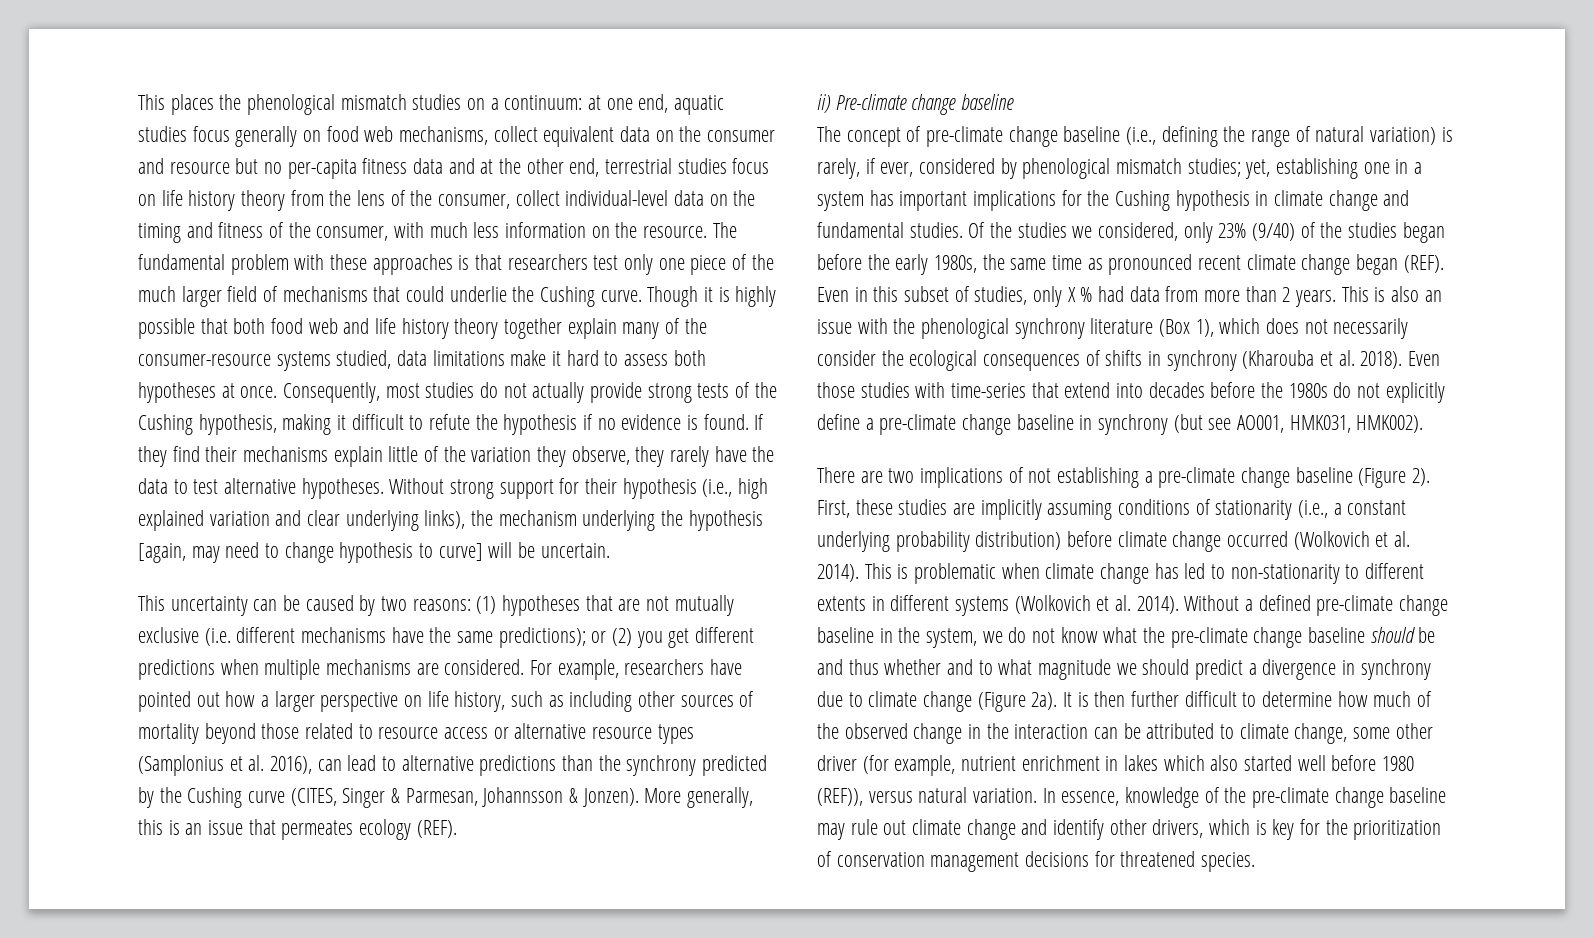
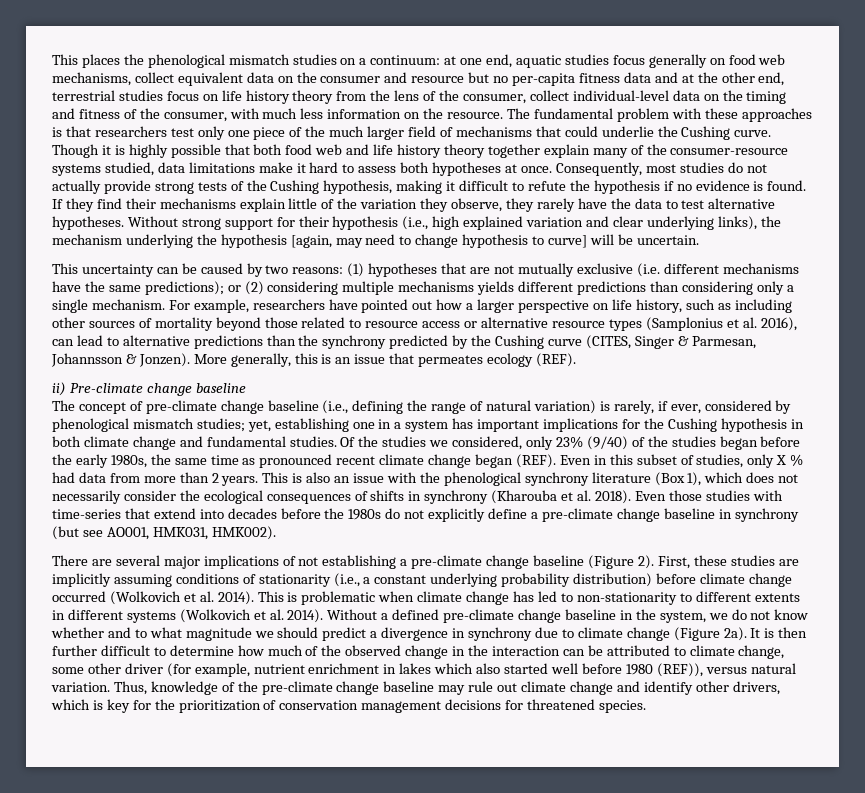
[636,627,755,648] [138,659,525,680] you get different predictions when multiple mechanisms are considered. -> [267,281,794,295] [52,299,165,313] considering multiple mechanisms yields different predictions than considering only a single mechanism.
(1269, 198) none -> [52,436,81,447] both
[888,468,915,483] two -> [115,555,200,569] several major
[1103,627,1436,648] [817,659,879,675] what the pre-climate change baseline should be and thus -> (809, 614) none
[1042,788,1120,806] In essence, -> [113,681,147,695] Thus,

